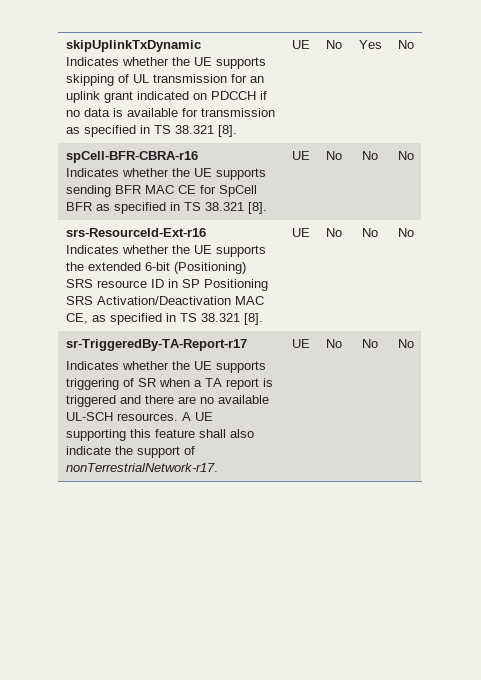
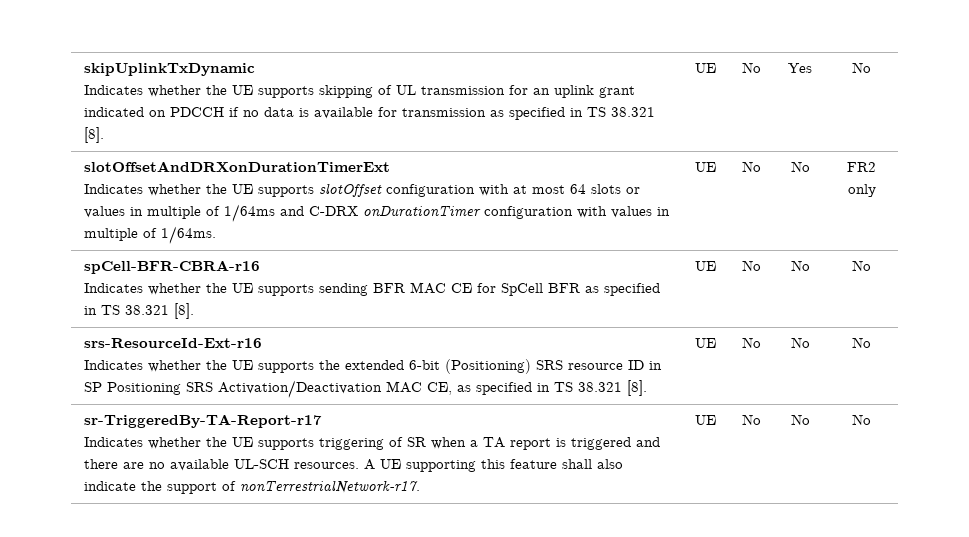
(414, 44) none -> [83,161,390,172] [83,183,640,197] [83,204,670,222] [83,226,216,244] [694,162,716,172] [742,161,761,172] [790,161,810,172] [847,162,876,172] [847,184,876,197] // slotOffsetAndDRXonDurationTimerExt // Indicates whether the UE supports slotOffset configuration with at most 64 slots or values in multiple of 1/64ms and C-DRX onDurationTimer configuration with values in multiple of 1/64ms. | UE | No | No | FR2 only

